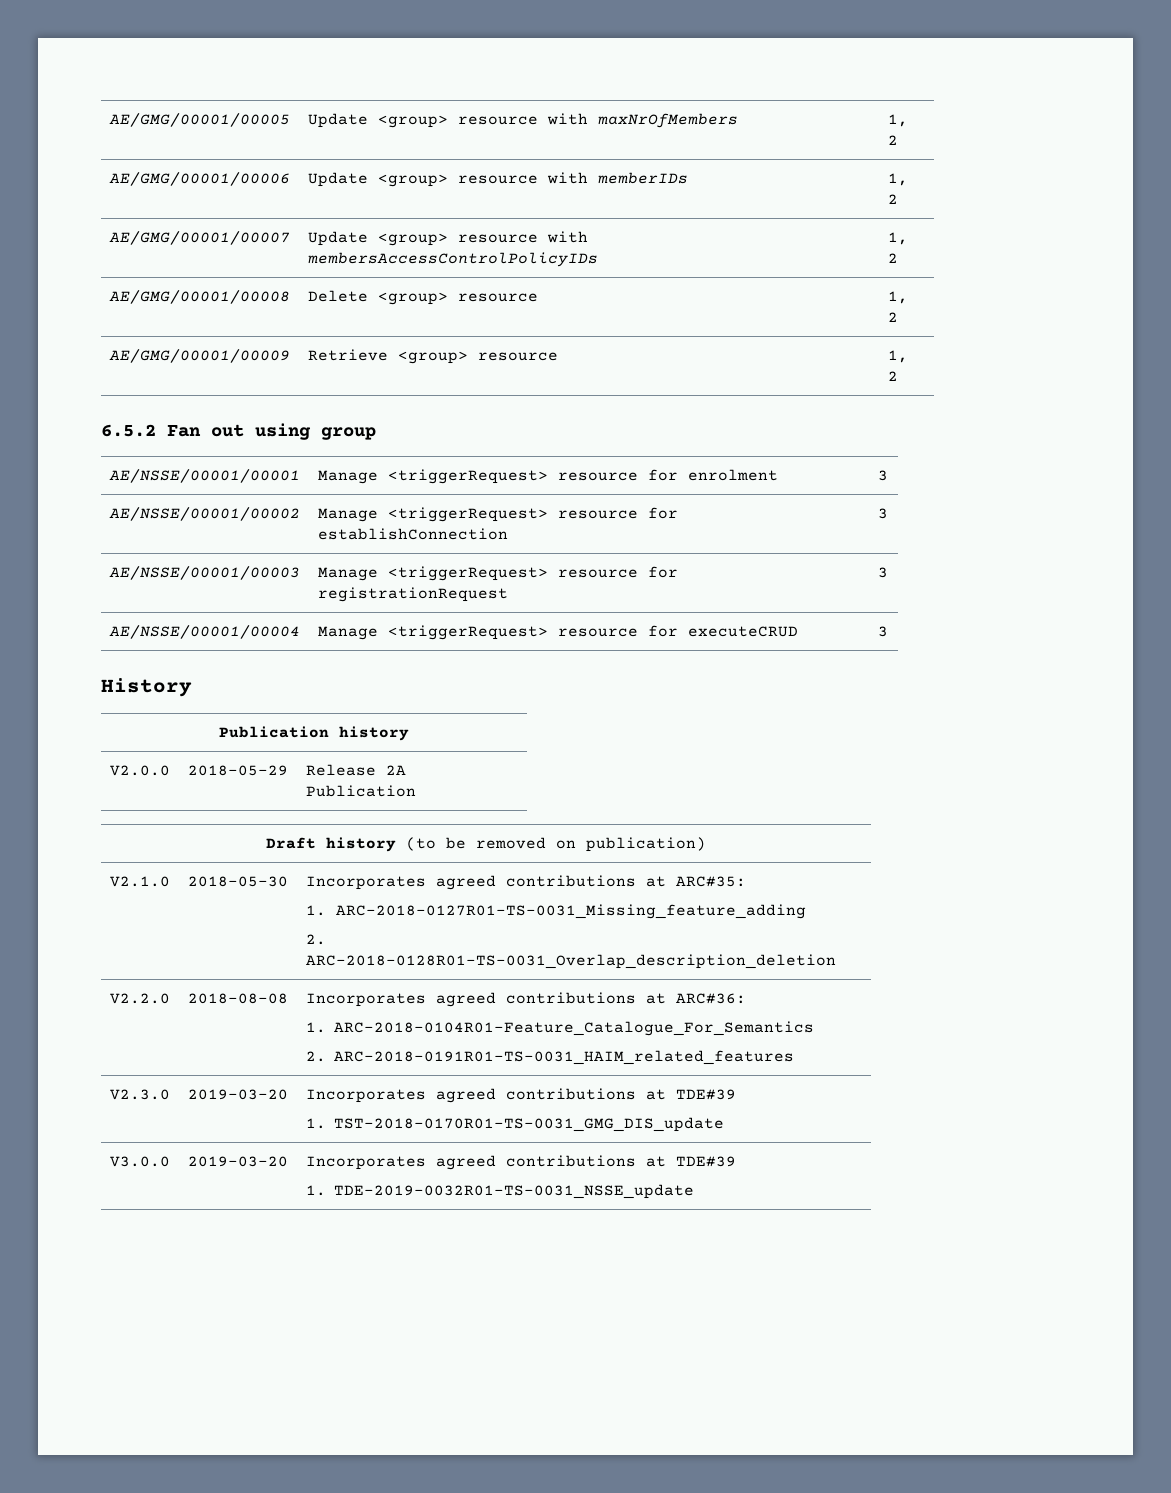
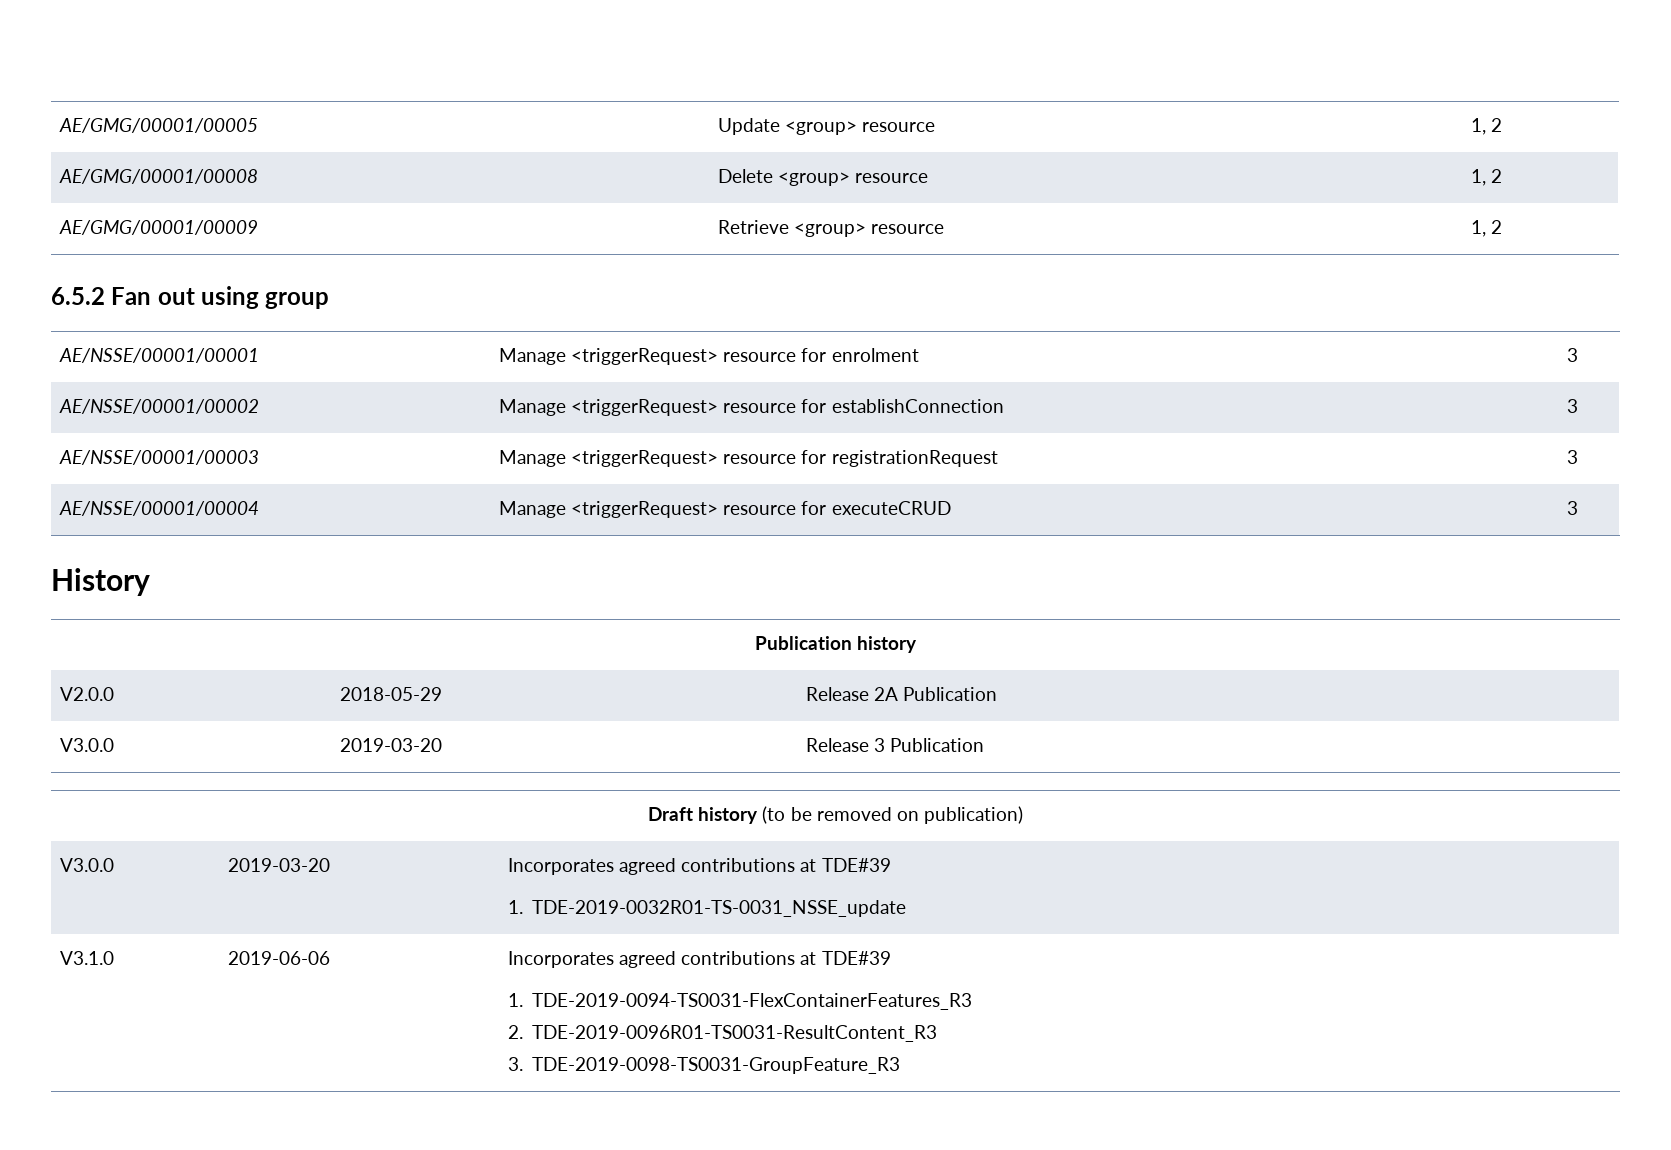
[546,113,738,128] [887,114,908,127] [887,135,898,145] [108,172,290,186] [307,172,688,187] [887,173,908,186] [887,194,898,204] [108,231,290,245] [307,231,588,246] [307,252,598,267] with maxNrOfMembers | 1, 2 // AE/GMG/00001/00006 | Update <group> resource with memberIDs | 1, 2 // AE/GMG/00001/00007 | Update <group> resource with membersAccessControlPolicyIDs -> (936, 127) none
(416, 791) none -> [59,738,114,752] [339,738,442,752] [805,738,985,752] // V3.0.0 | 2019-03-20 | Release 3 Publication
[109,876,170,887] [187,876,288,887] [305,875,746,890] [305,904,806,919] [305,934,326,945] [305,954,836,969] [109,993,170,1004] [187,993,288,1004] [305,992,746,1007] [305,1021,814,1036] [305,1050,794,1065] [109,1089,170,1100] [187,1089,288,1100] [305,1088,736,1103] [305,1117,724,1132] // V2.1.0 | 2018-05-30 | Incorporates agreed contributions at ARC#35: // 1. ARC-2018-0127R01-TS-0031_Missing_feature_adding // 2. ARC-2018-0128R01-TS-0031_Overlap_description_deletion // V2.2.0 | 2018-08-08 | Incorporates agreed contributions at ARC#36: // 1. ARC-2018-0104R01-Feature_Catalogue_For_Semantics // 2. ARC-2018-0191R01-TS-0031_HAIM_related_features // V2.3.0 | 2019-03-20 | Incorporates agreed contributions at TDE#39 // 1. TST-2018-0170R01-TS-0031_GMG_DIS_update -> (1023, 815) none
(694, 1191) none -> [59,951,114,965] [227,951,330,965] [507,951,891,968] [507,993,973,1010] [507,1025,938,1042] [507,1057,901,1074] // V3.1.0 | 2019-06-06 | Incorporates agreed contributions at TDE#39 // 1. TDE-2019-0094-TS0031-FlexContainerFeatures_R3 // 2. TDE-2019-0096R01-TS0031-ResultContent_R3 // 3. TDE-2019-0098-TS0031-GroupFeature_R3

